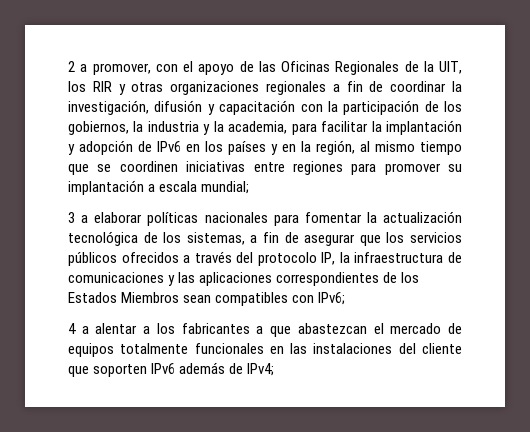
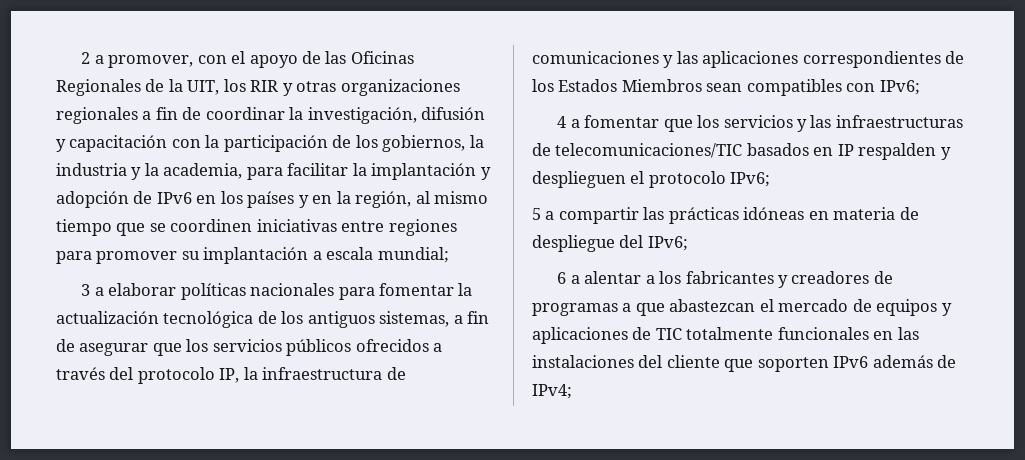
(182, 237) none -> [307,311,375,328] antiguos
[95,323,250,334] alentar a los fabricantes -> [584,115,963,132] [532,143,951,160] [532,171,771,188] [532,207,919,224] [532,235,688,252] [557,271,893,288] [532,303,618,316] fomentar que los servicios y las infraestructuras de telecomunicaciones/TIC basados en IP respalden y desplieguen el protocolo IPv6; // 5 a compartir las prácticas idóneas en materia de despliegue del IPv6; // 6 a alentar a los fabricantes y creadores de programas
(114, 350) none -> [941,303,952,316] [532,327,682,344] y aplicaciones de TIC

